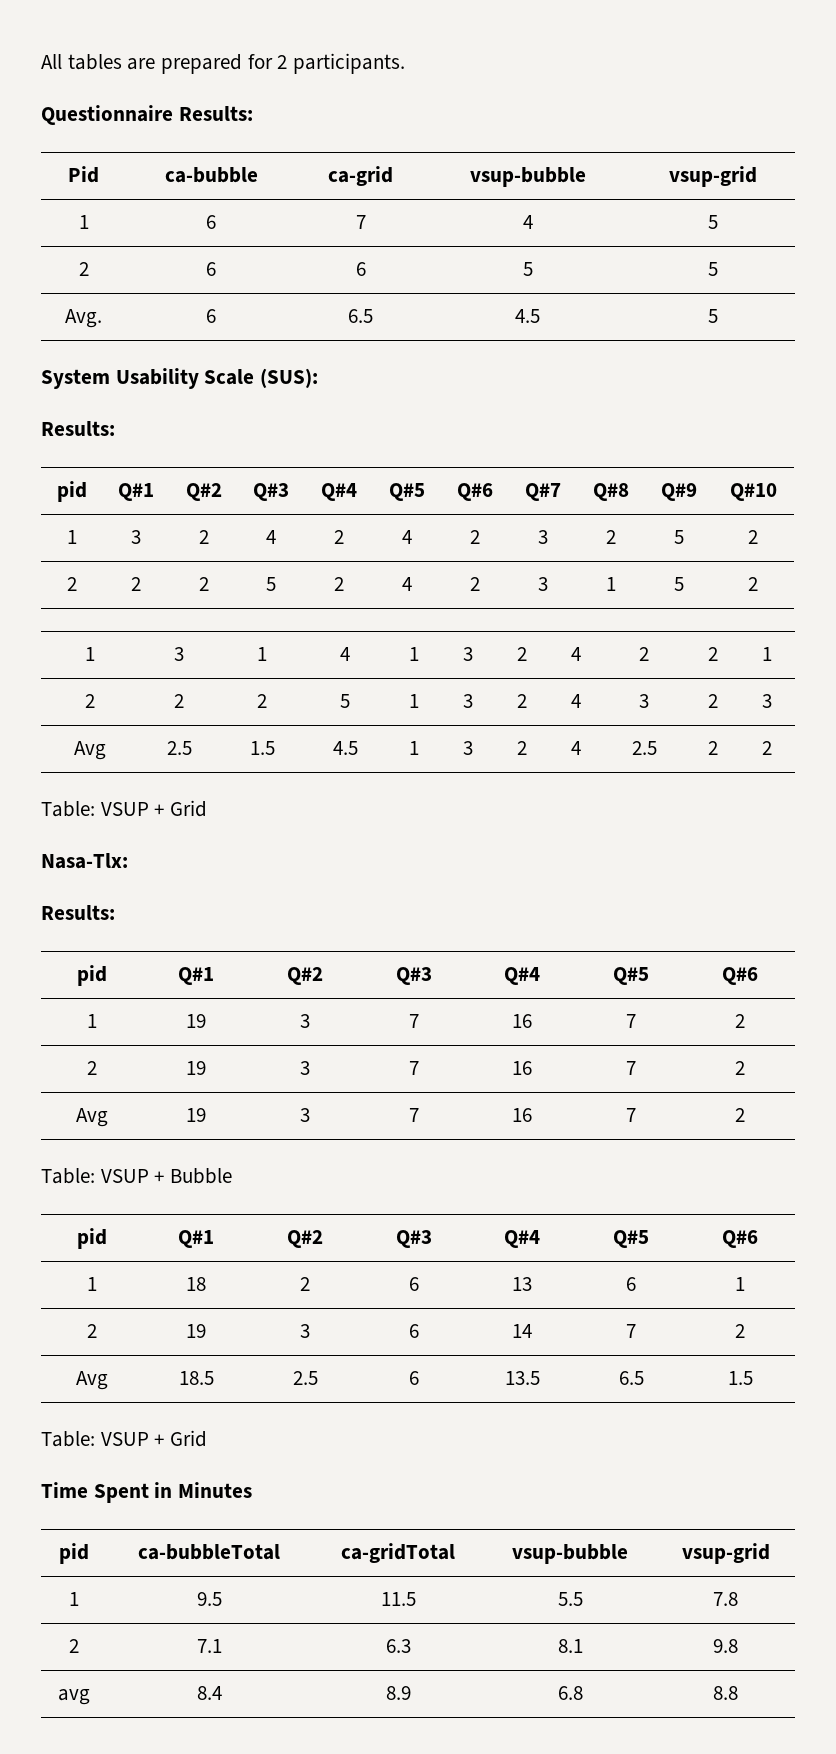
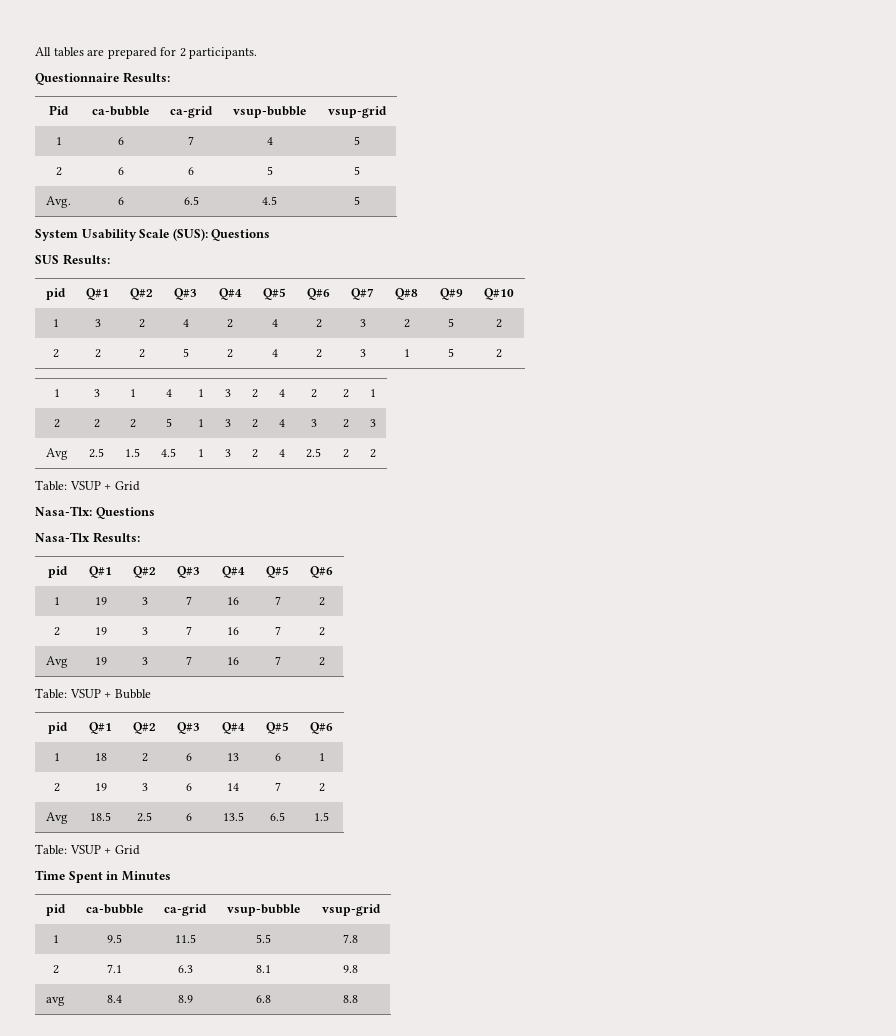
(319, 378) // -> [211,229,271,241] [35,255,59,264] Questions // SUS
(128, 861) // -> [95,507,155,519] [35,532,90,542] Questions // Nasa-Tlx
[138,1544,280,1560] [341,1543,455,1563] ca-bubbleTotal | ca-gridTotal -> [86,904,143,914] [164,904,207,916] ca-bubble | ca-grid

